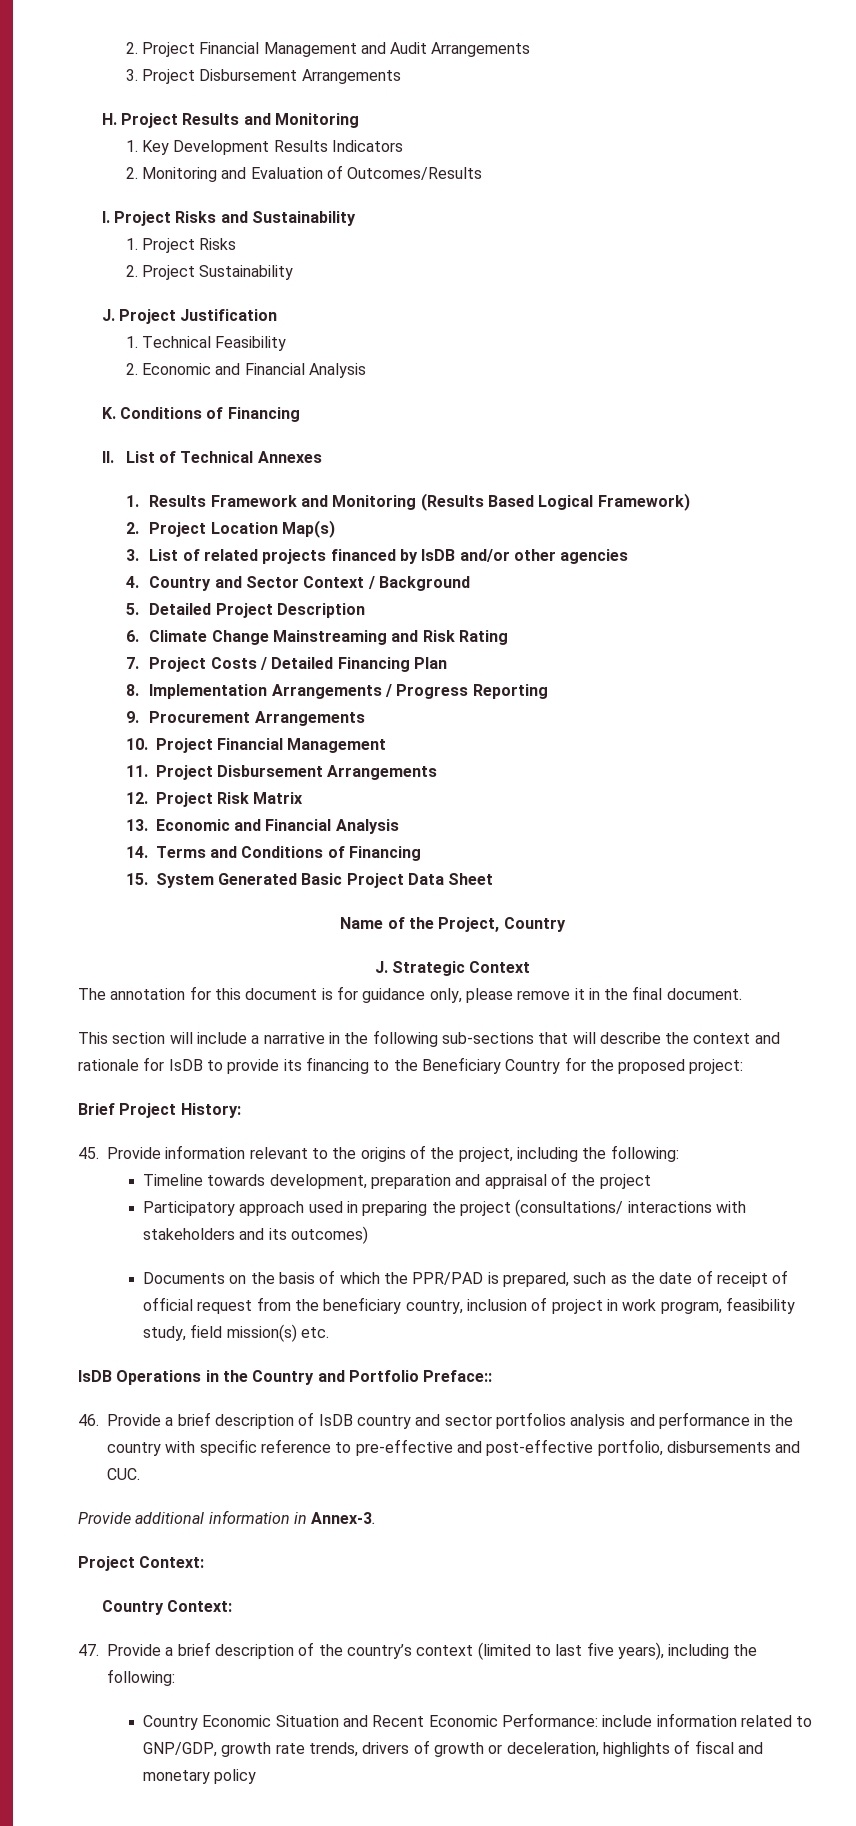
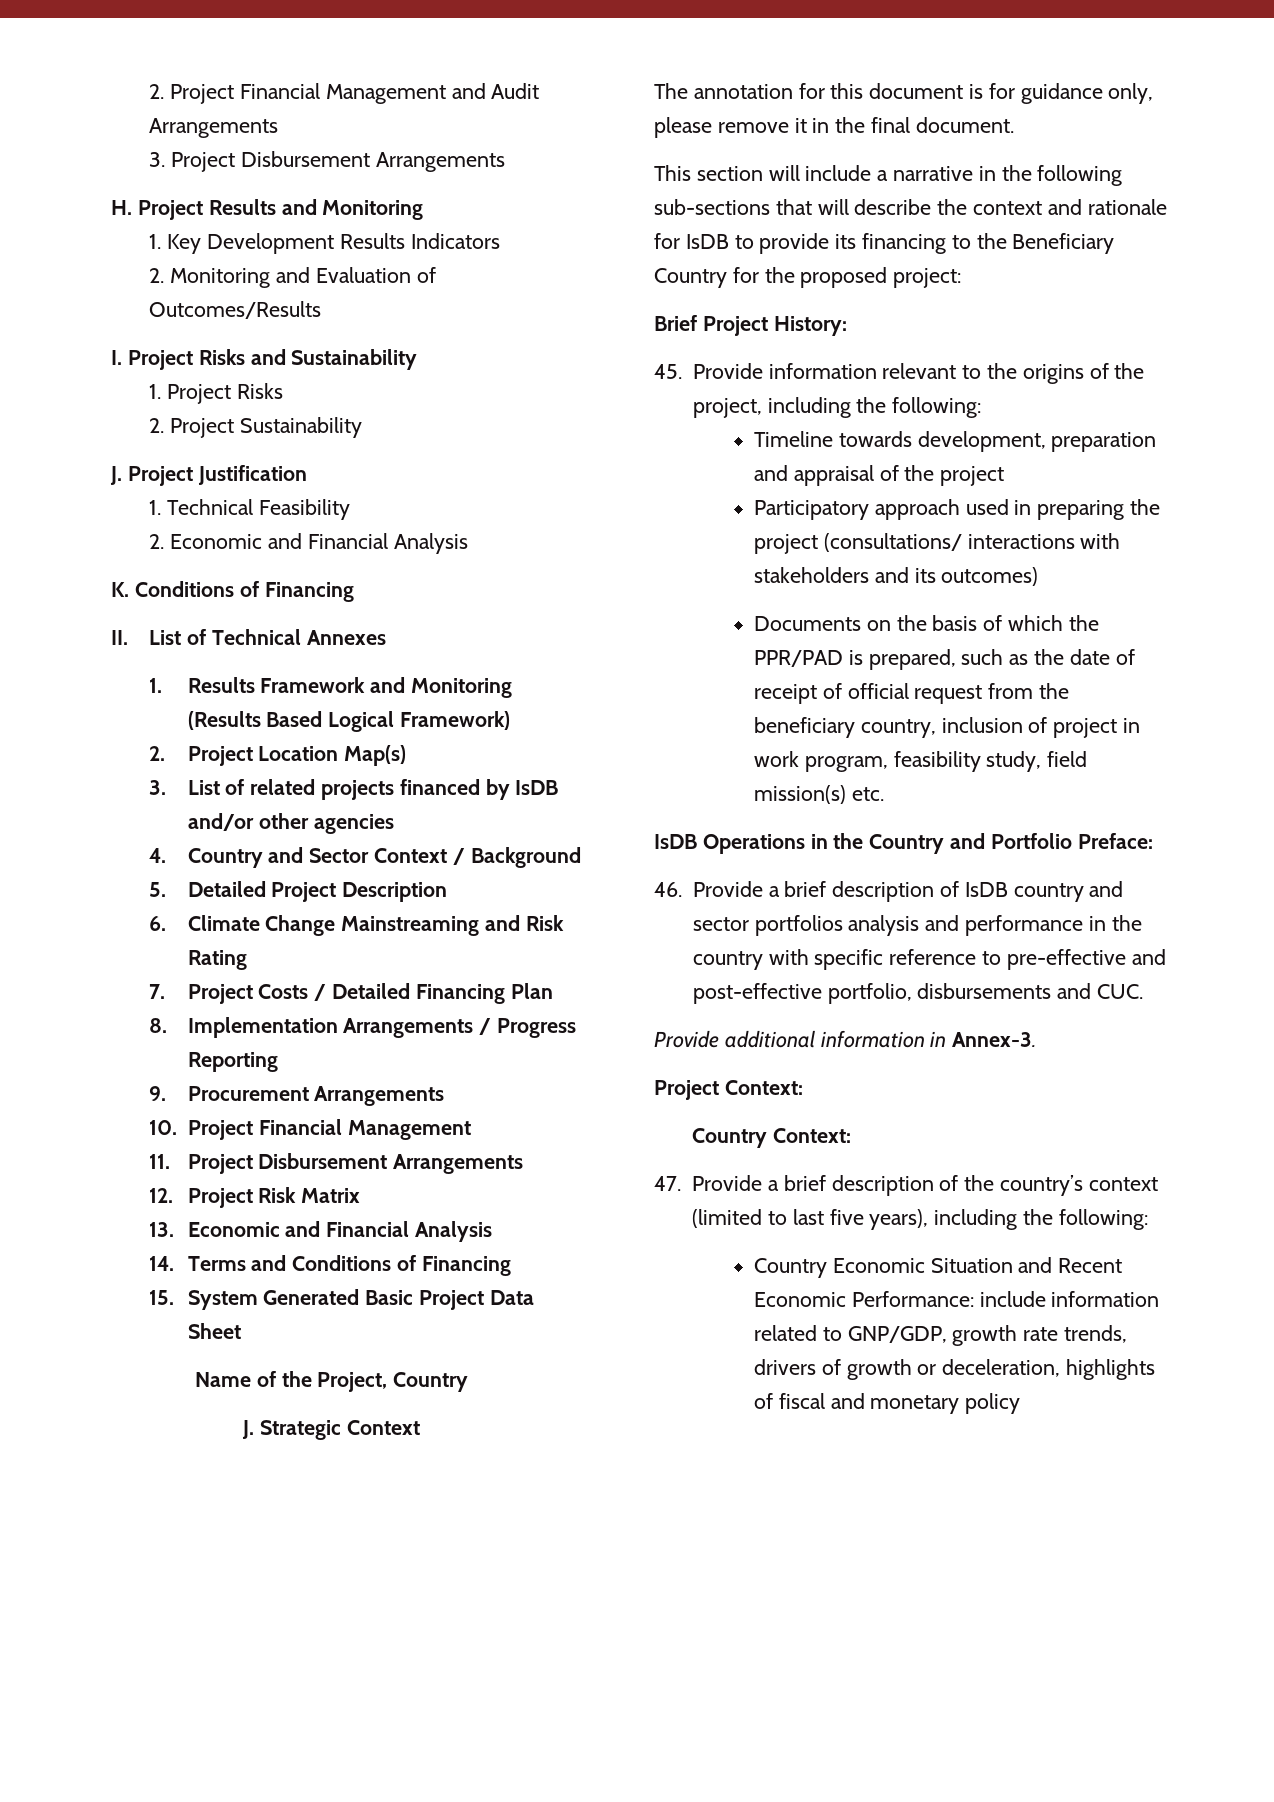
[423,1370,493,1382] Preface:: -> [1077,833,1153,849] Preface:

